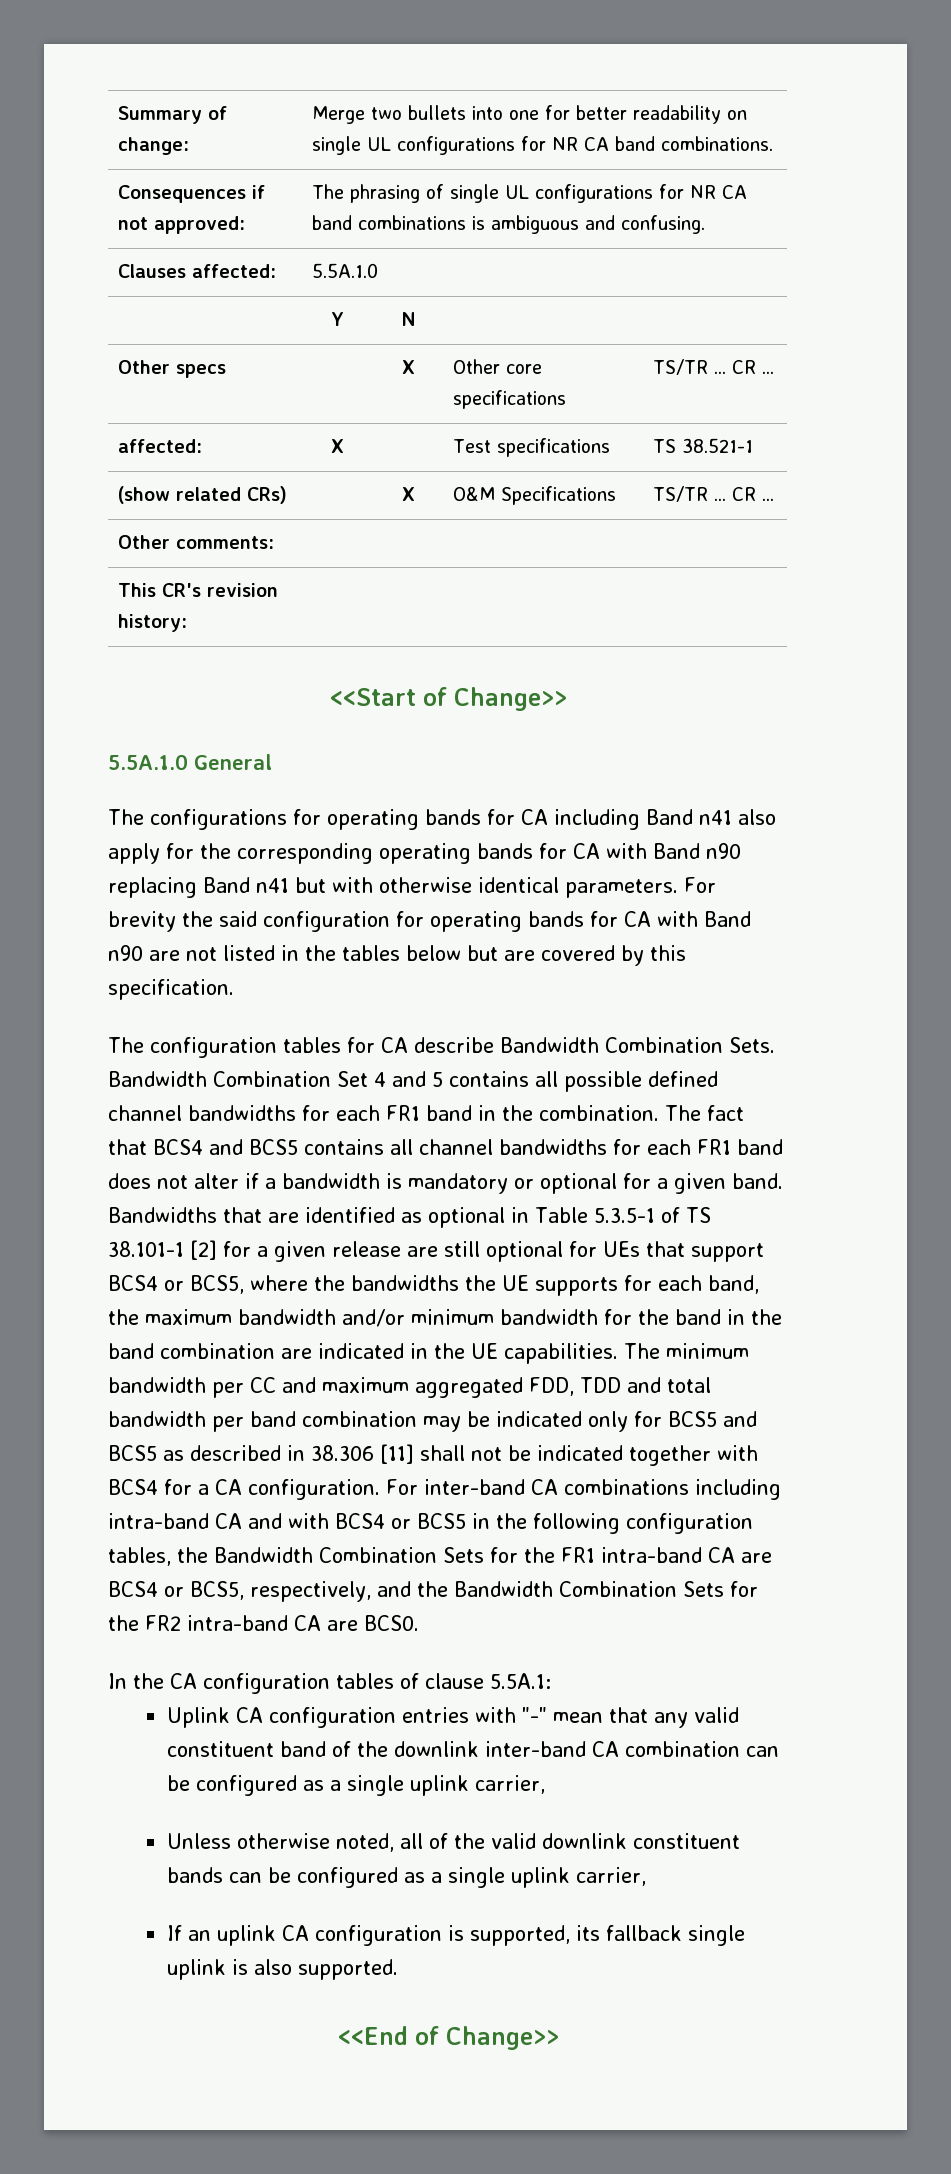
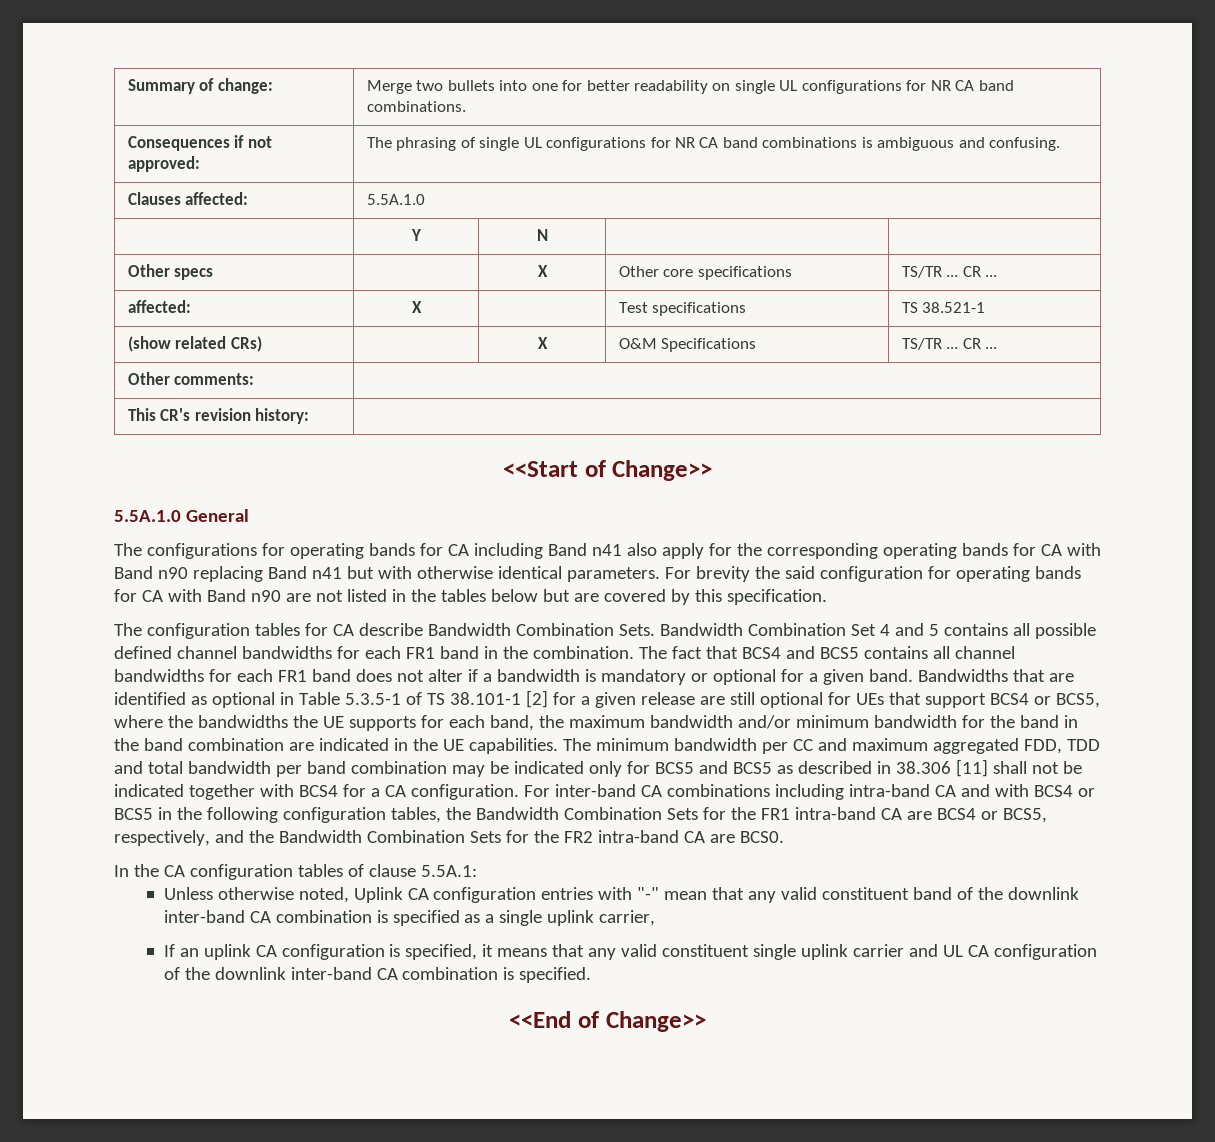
(551, 1681) none -> [163,887,349,903] Unless otherwise noted,
[745,1746,779,1757] [166,1775,545,1796] [166,1833,740,1852] [166,1867,398,1888] can be configured as a single uplink carrier, // Unless otherwise noted, all of the valid downlink constituent bands can be configured -> [376,910,460,926] is specified
[469,1925,745,1946] [166,1959,398,1980] supported, its fallback single uplink is also supported. -> [405,944,1098,960] [163,967,592,983] specified, it means that any valid constituent single uplink carrier and UL CA configuration of the downlink inter-band CA combination is specified.

